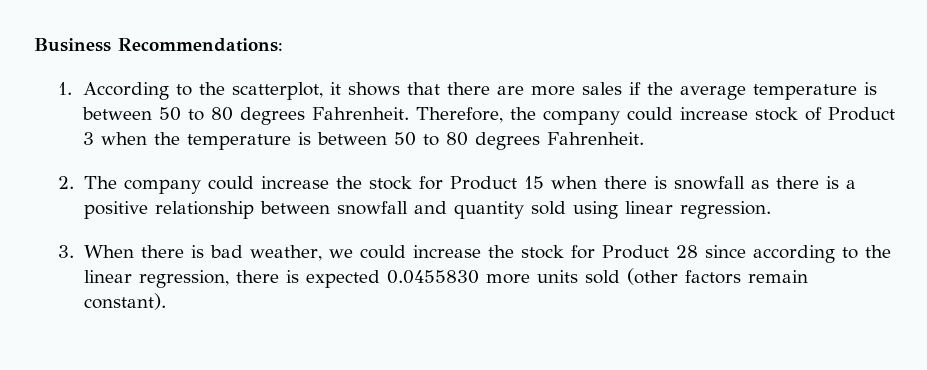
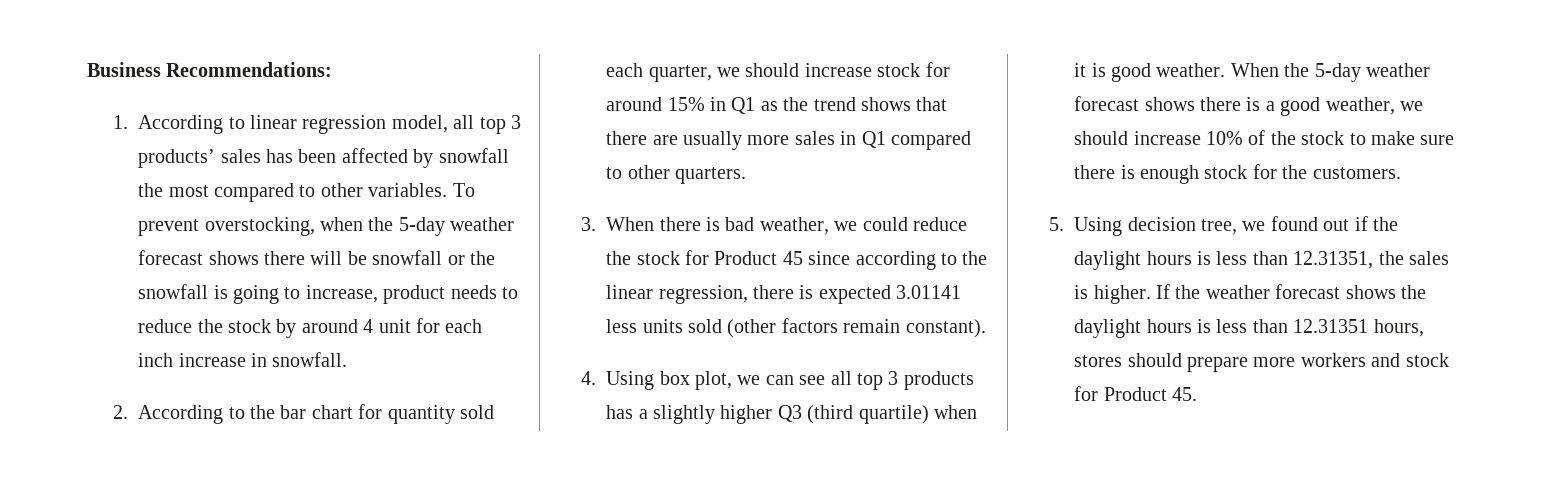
[198,82,341,100] the scatterplot, it -> [250,115,522,134] [138,148,509,168] [138,183,475,202] [138,217,515,236] [138,250,496,265] [138,284,519,304] [138,318,483,338] [138,352,348,367] [112,404,495,424] [606,62,950,82] [606,97,856,114] linear regression model, all top 3 products’ sales has been affected by snowfall the most compared to other variables. To prevent overstocking, when the 5-day weather forecast shows there will be snowfall or the snowfall is going to increase, product needs to reduce the stock by around 4 unit for each inch increase in snowfall. // 2. According to the bar chart for quantity sold each quarter, we should increase stock for around 15% in Q1 as the trend
(524, 90) none -> [683,131,743,150] usually
[628,82,877,100] [81,107,895,125] [82,132,644,150] [58,176,856,194] [83,201,771,219] if the average temperature is between 50 to 80 degrees Fahrenheit. Therefore, the company could increase stock of Product 3 when the temperature is between 50 to 80 degrees Fahrenheit. // 2. The company could increase the stock for Product 15 when there is snowfall as there is a positive relationship between snowfall and quantity sold using linear regression. -> [840,131,972,150] [606,165,747,184] in Q1 compared to other quarters.
[412,245,698,259] increase the stock for Product 28 -> [913,217,968,231] [606,250,803,265] reduce the stock for Product 45
[386,270,530,284] 0.0455830 more -> [896,285,962,299] [606,319,638,333] 3.01141 less
(166, 301) none -> [580,371,974,390] [606,405,978,424] [1074,63,1431,82] [1074,96,1424,116] [1074,130,1455,145] [1074,164,1401,184] [1048,216,1399,236] [1074,251,1450,270] [1074,284,1427,304] [1074,319,1424,338] [1074,353,1449,372] [1074,386,1198,401] // 4. Using box plot, we can see all top 3 products has a slightly higher Q3 (third quartile) when it is good weather. When the 5-day weather forecast shows there is a good weather, we should increase 10% of the stock to make sure there is enough stock for the customers. // 5. Using decision tree, we found out if the daylight hours is less than 12.31351, the sales is higher. If the weather forecast shows the daylight hours is less than 12.31351 hours, stores should prepare more workers and stock for Product 45.

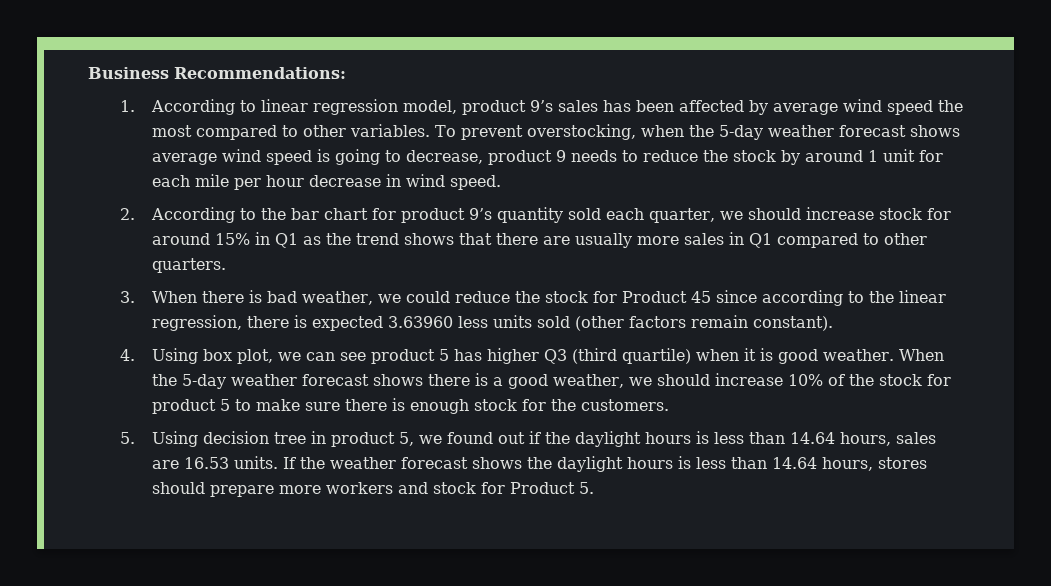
[453,115,522,134] [138,149,216,168] all top 3 products’ -> [461,100,553,115] product 9’s
[438,148,509,163] snowfall -> [772,99,933,115] average wind speed
[264,250,496,265] [138,284,446,304] there will be snowfall or the snowfall is going to increase, product -> [151,149,566,165] average wind speed is going to decrease, product 9
[363,319,374,333] 4 -> [867,150,878,162] 1
[138,352,348,367] inch increase in snowfall. -> [194,174,501,190] mile per hour decrease in wind speed.
(383, 411) none -> [400,208,492,223] product 9’s
[896,285,962,299] 3.01141 -> [387,316,453,328] 3.63960
[830,371,974,390] [606,405,716,424] all top 3 products has a slightly -> [370,349,482,364] product 5 has
(1345, 138) none -> [926,374,951,386] [151,399,230,414] for product 5
[1201,219,1238,235] tree, -> [273,431,414,447] tree in product 5,
[1293,251,1450,269] [1074,285,1151,304] 12.31351, the sales is higher. -> [789,432,936,446] [151,456,278,469] 14.64 hours, sales are 16.53 units.
[1293,319,1369,333] 12.31351 -> [771,457,817,469] 14.64
[1172,387,1198,401] 45. -> [578,482,594,494] 5.

